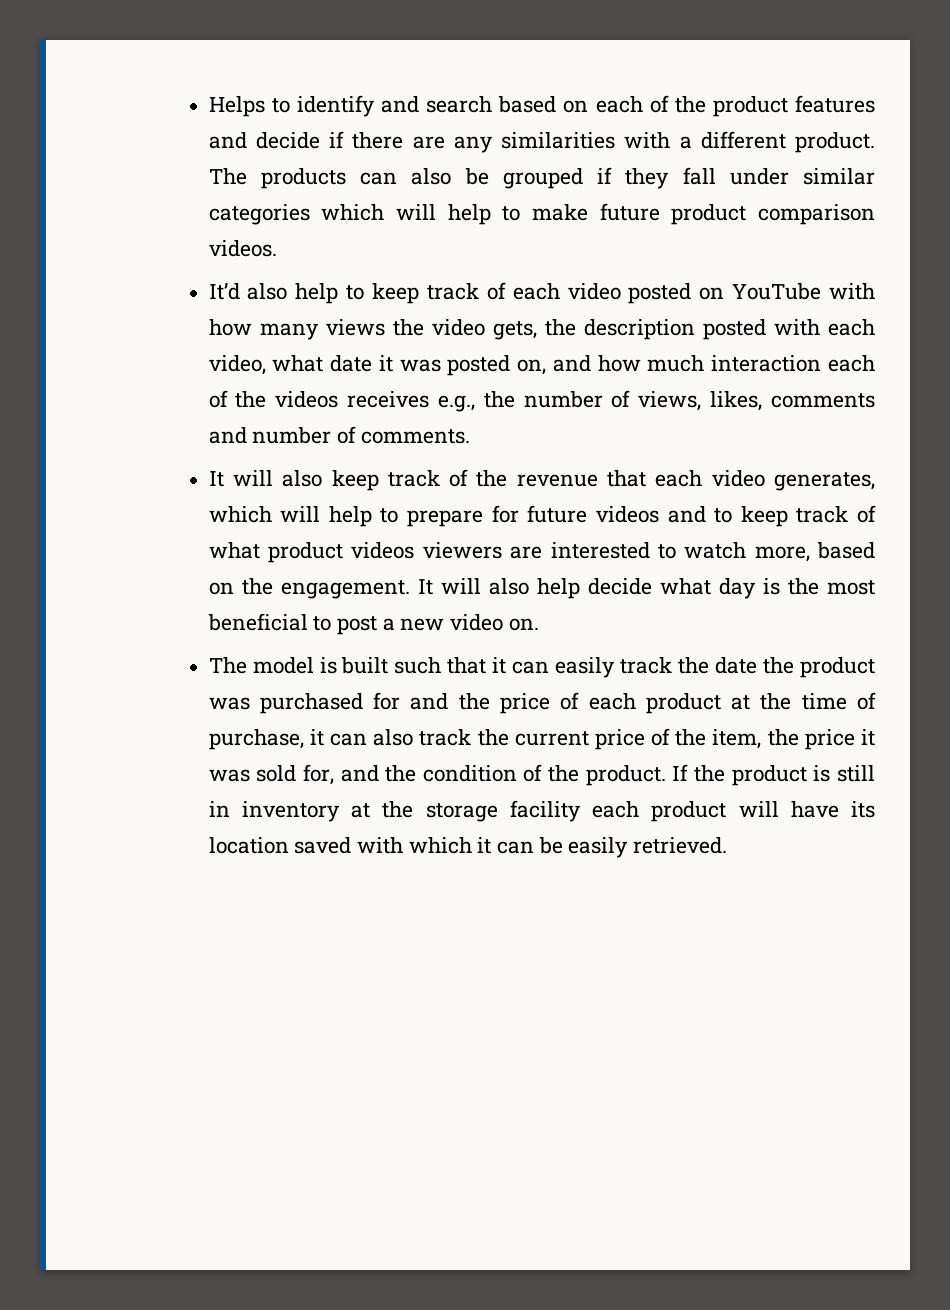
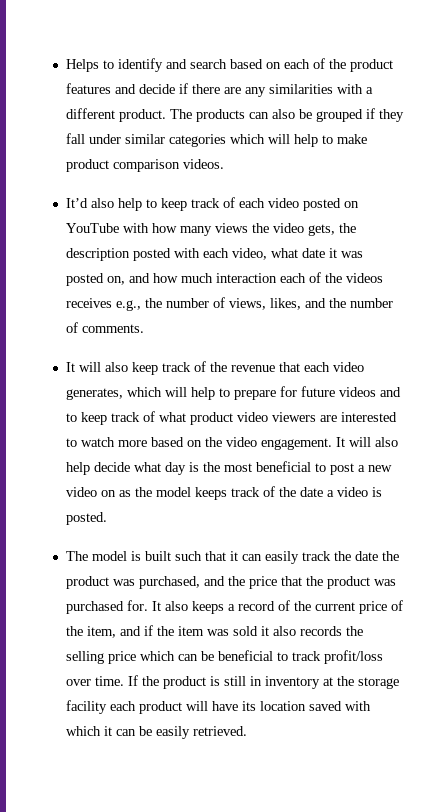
[599,203,660,221] future -> (368, 139) none
[770,393,875,408] [208,427,247,444] comments and -> [305,298,347,308] and the
[351,542,415,559] videos -> [237,412,269,422] video
[754,546,810,562] more, -> [118,440,148,447] more
(273, 586) none -> [226,437,258,447] video
[508,618,539,631] on. -> [101,486,383,500] [66,512,108,525] on as the model keeps track of the date a video is posted.
[259,692,401,714] purchased for -> [139,576,201,589] purchased,
[560,692,877,714] [208,729,472,750] of each product at the time of purchase, it can also track -> [281,576,397,589] [66,600,291,614] that the product was purchased for. It also keeps a record of
[767,729,875,750] [208,764,666,786] the price it was sold for, and the condition of the product. -> [120,625,364,636] [66,650,384,664] [66,676,125,686] and if the item was sold it also records the selling price which can be beneficial to track profit/loss over time.

